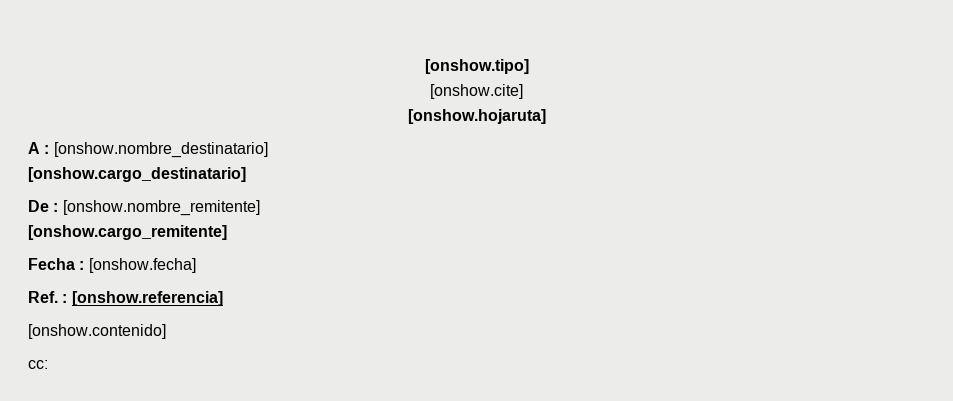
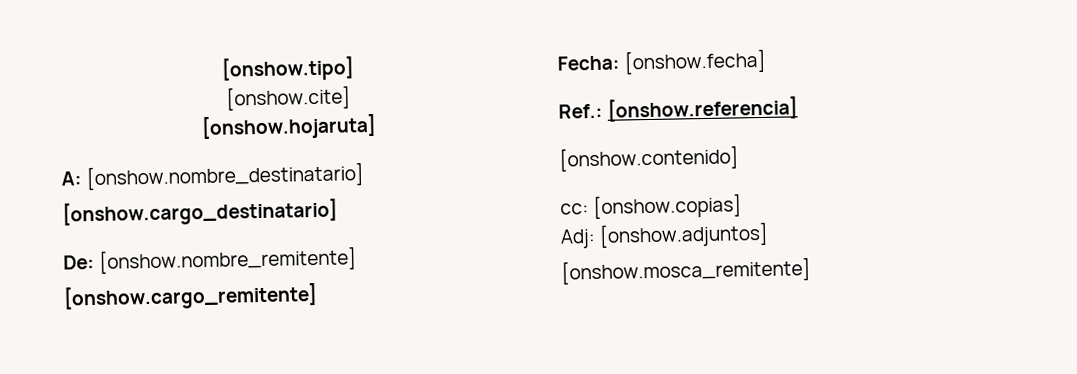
[28,142,50,154] A : -> [61,171,82,186] A:
[28,200,59,212] De : -> [63,254,95,270] De:
[28,258,85,270] Fecha : -> [557,55,620,71] Fecha:
[28,291,68,303] Ref. : -> [558,103,603,119] Ref.:
(48, 364) none -> [593,193,743,220] [560,221,770,249] [561,257,811,285] [onshow.copias] // Adj: [onshow.adjuntos] // [onshow.mosca_remitente]

